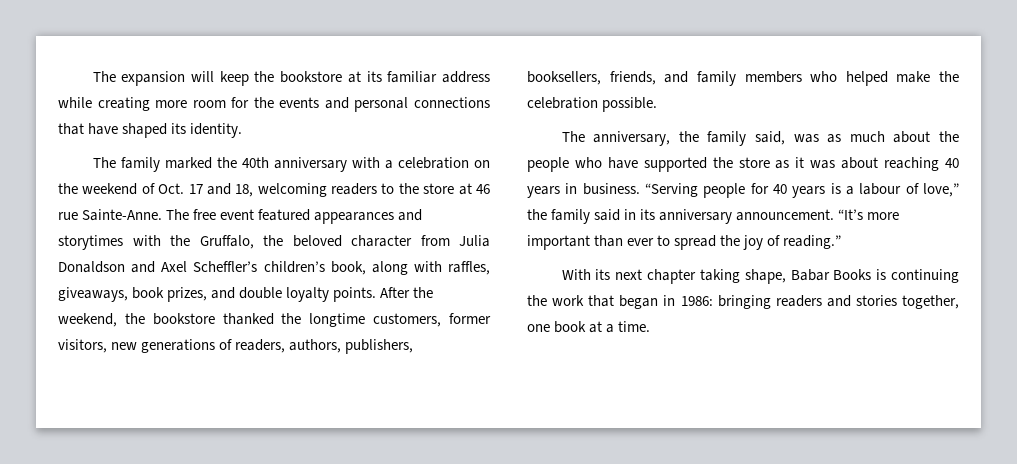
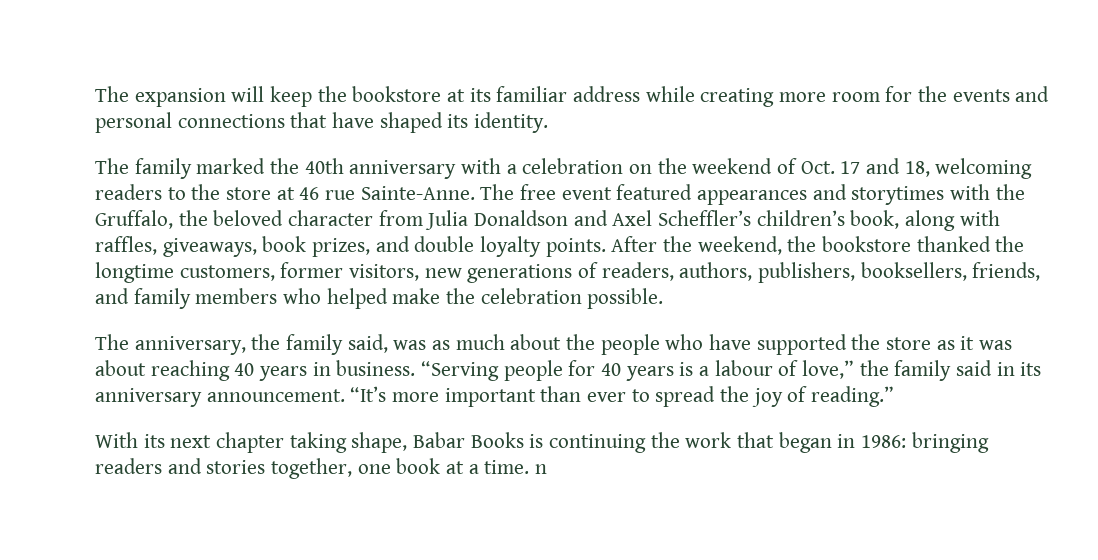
(651, 326) none -> [535,464,548,474] n

